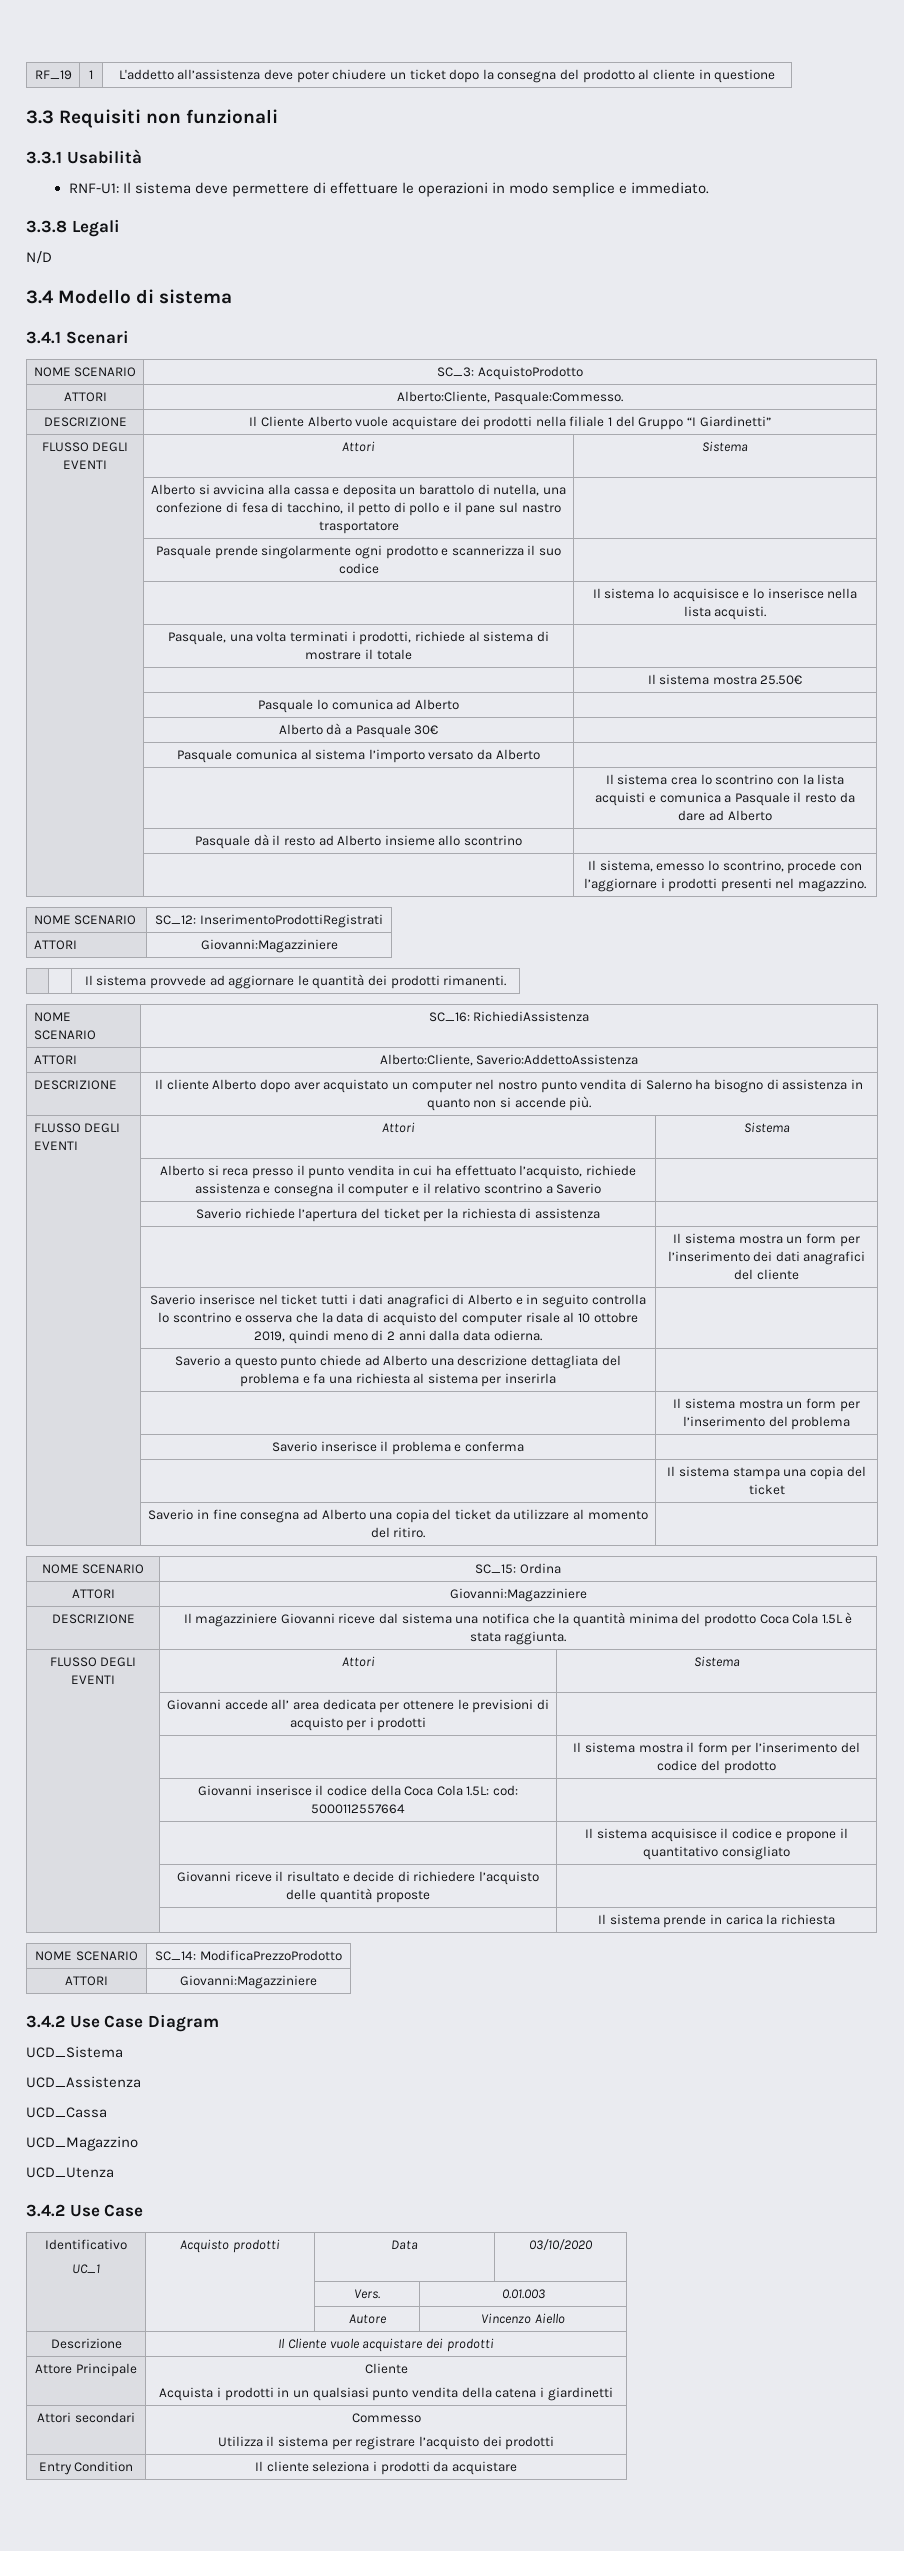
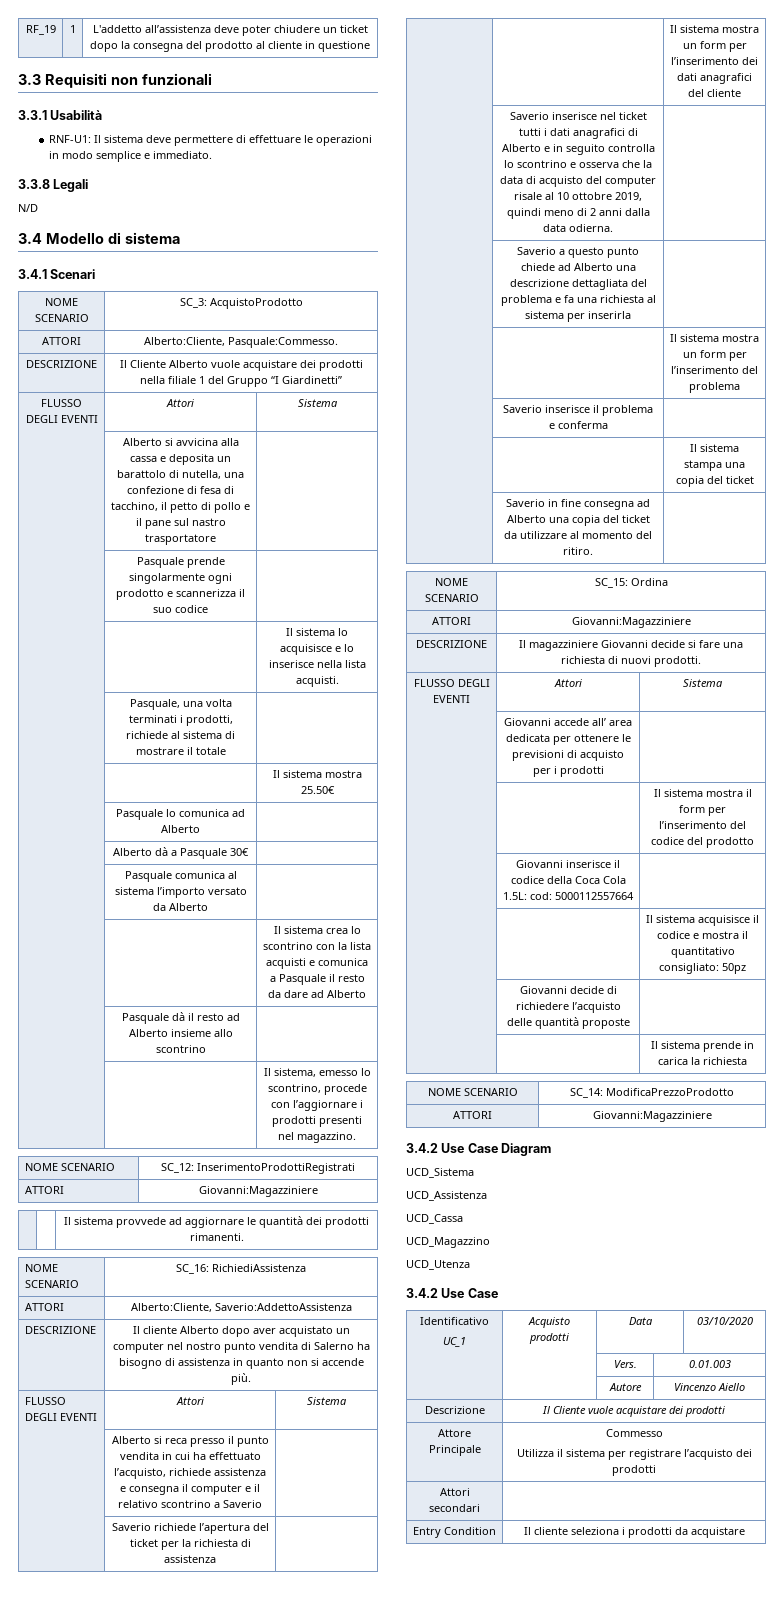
[338,1612,853,1627] [469,1631,567,1645] riceve dal sistema una notifica che la quantità minima del prodotto Coca Cola 1.5L è stata raggiunta. -> [651,640,743,648] [561,656,701,667] decide si fare una richiesta di nuovi prodotti.
[786,1831,837,1842] propone -> [702,931,739,939] mostra
[721,1846,790,1860] [176,1871,350,1882] consigliato // | Giovanni riceve il risultato e -> [659,963,746,974] [519,986,567,994] consigliato: 50pz // | Giovanni
[364,2363,408,2374] [159,2387,613,2401] [37,2412,135,2423] | Cliente // Acquista i prodotti in un qualsiasi punto vendita della catena i giardinetti // Attori secondari -> (481, 1450) none
(555, 2443) none -> [439,1488,470,1496] [429,1504,480,1512] // Attori secondari |

